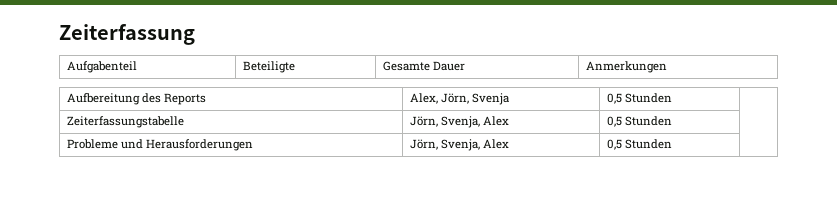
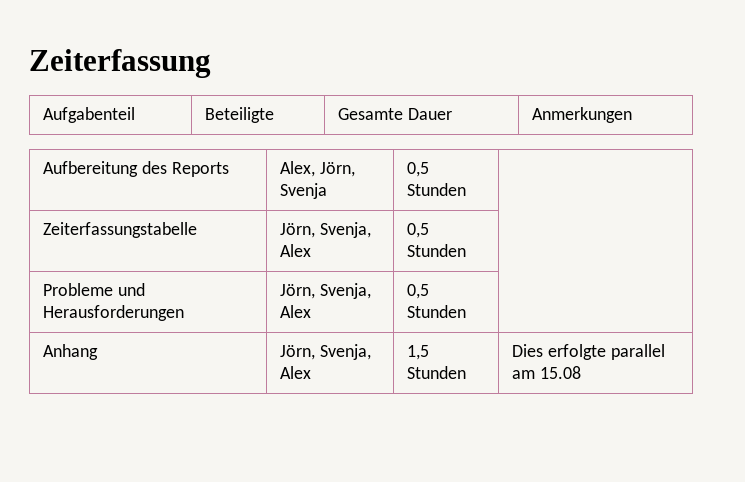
(673, 144) none -> [43,344,99,360] [280,344,371,360] [280,366,312,379] [407,345,430,360] [407,366,467,379] [512,344,665,360] [512,366,581,379] // Anhang | Jörn, Svenja, Alex | 1,5 Stunden | Dies erfolgte parallel am 15.08

